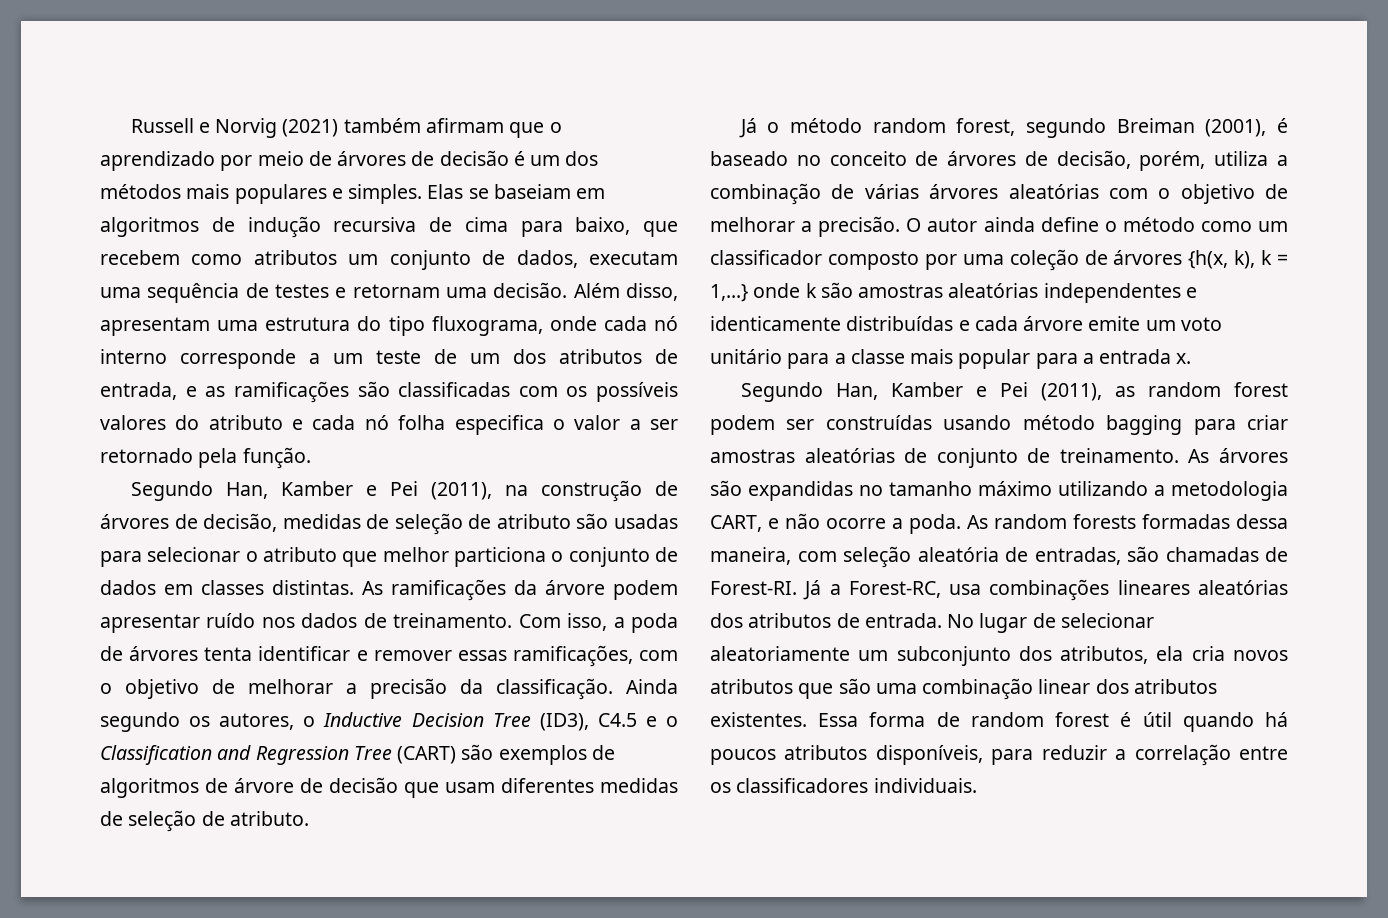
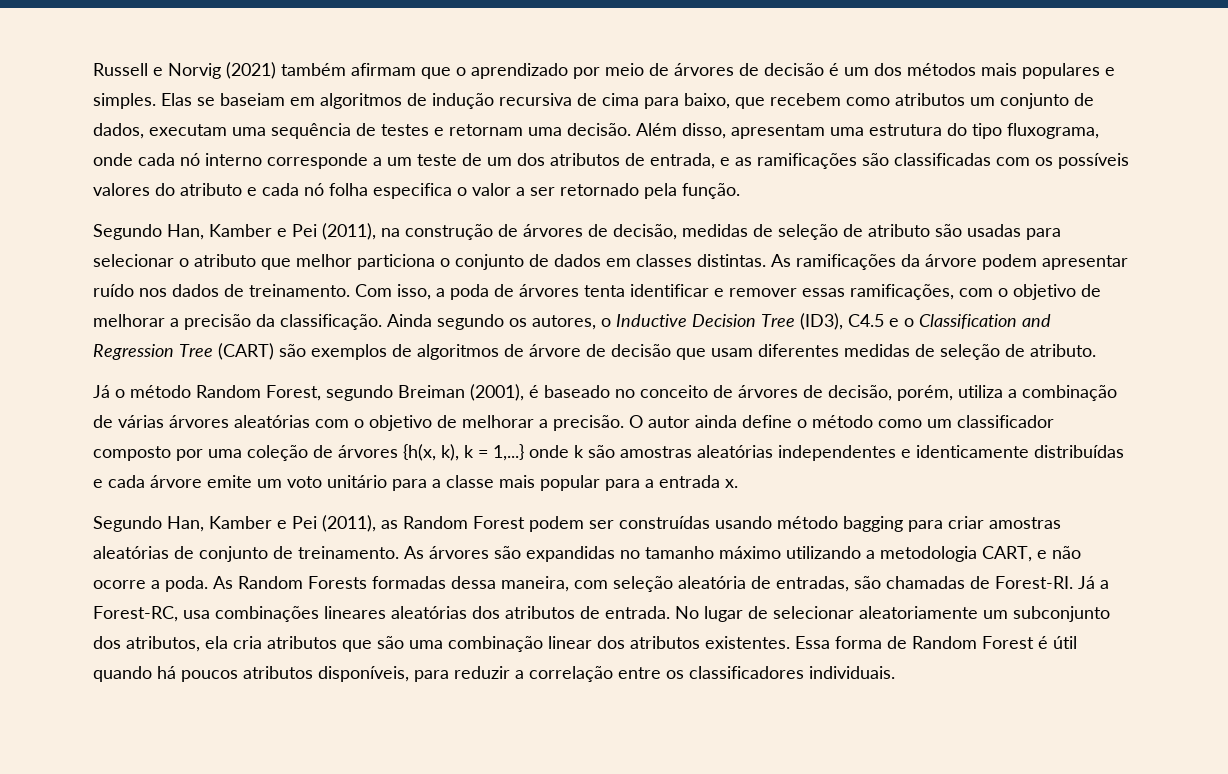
[872,118,1016,136] random forest, -> [196,385,321,401] Random Forest,
[1147,382,1288,397] random forest -> [403,516,525,529] Random Forest
[994,514,1136,529] random forests -> [238,576,367,589] Random Forests
[1233,650,1288,661] novos -> (262, 642) none
[970,712,1110,727] random forest -> [912,636,1034,649] Random Forest

